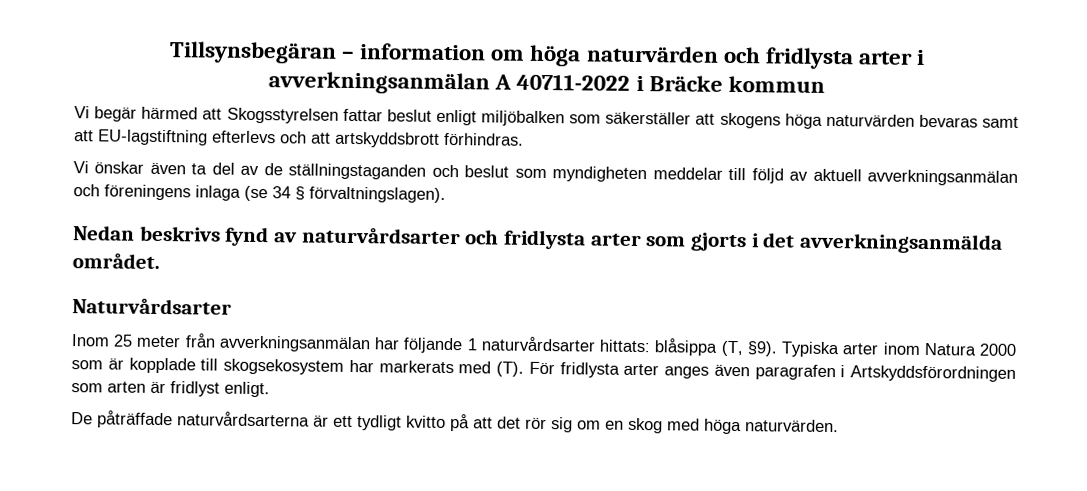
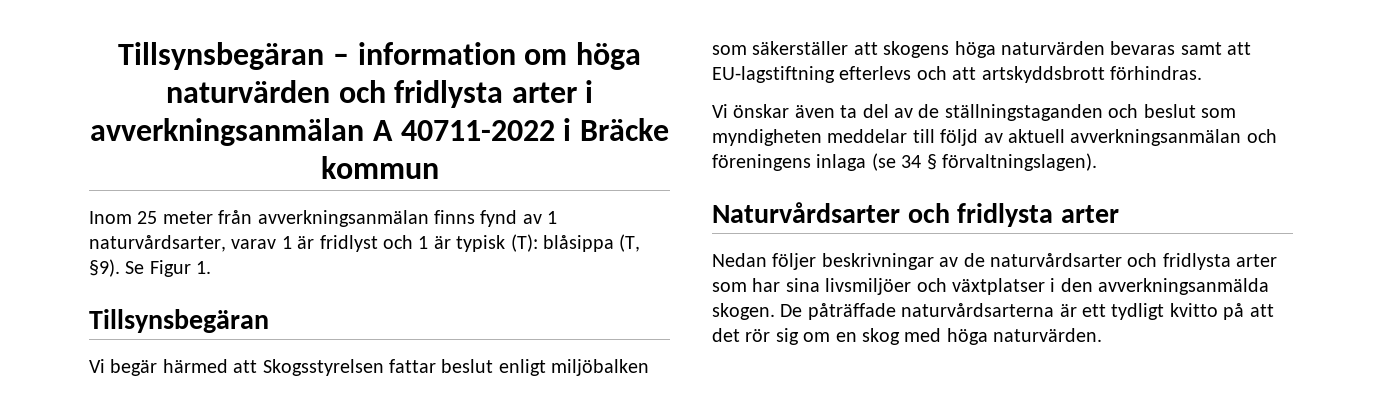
(826, 84) none -> [89,210,558,227] [89,234,641,252] [89,259,212,277] [89,309,269,333] // Inom 25 meter från avverkningsanmälan finns fynd av 1 naturvårdsarter, varav 1 är fridlyst och 1 är typisk (T): blåsippa (T, §9). Se Figur 1. // Tillsynsbegäran
[73,225,298,247] Nedan beskrivs fynd av -> [712,202,1119,227] [712,253,985,270] Naturvårdsarter och fridlysta arter // Nedan följer beskrivningar av de
[690,232,1004,254] [72,253,160,269] [72,298,232,315] [71,333,1017,358] [71,357,1016,382] [71,381,270,398] gjorts i det avverkningsanmälda området. // Naturvårdsarter // Inom 25 meter från avverkningsanmälan har följande 1 naturvårdsarter hittats: blåsippa (T, §9). Typiska arter inom Natura 2000 som är kopplade till skogsekosystem har markerats med (T). För fridlysta arter anges även paragrafen i Artskyddsförordningen som arten är fridlyst enligt. // -> [752,278,1270,295] [712,303,775,320] har sina livsmiljöer och växtplatser i den avverkningsanmälda skogen.

